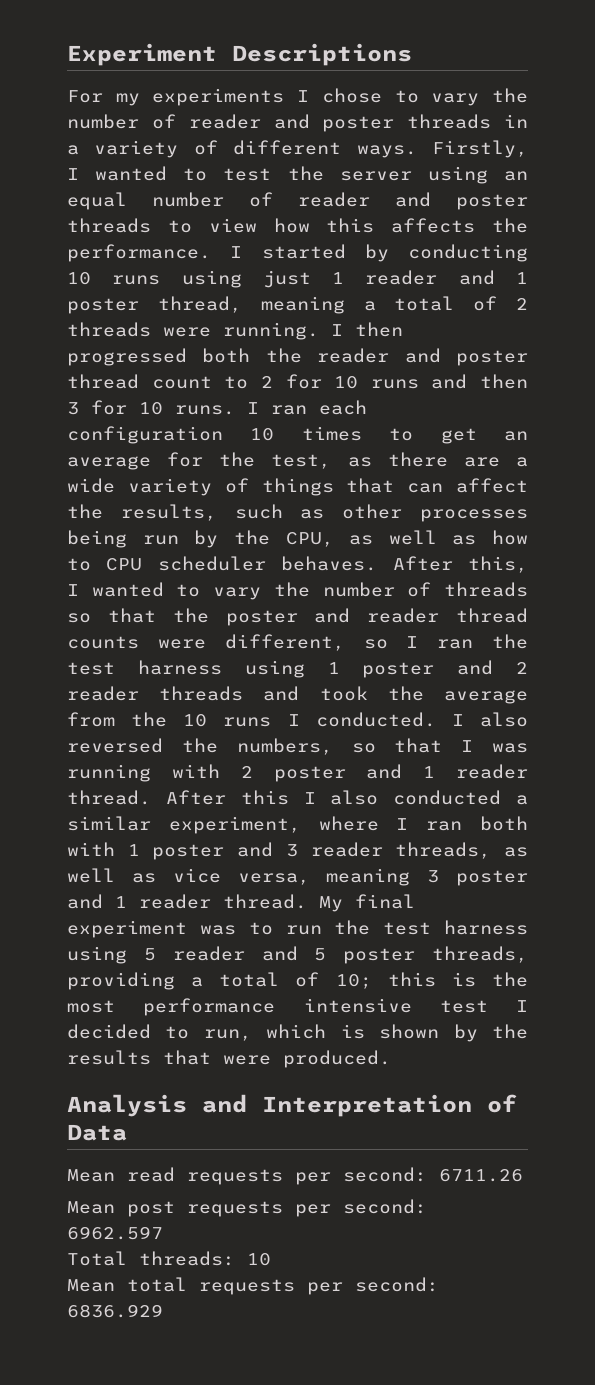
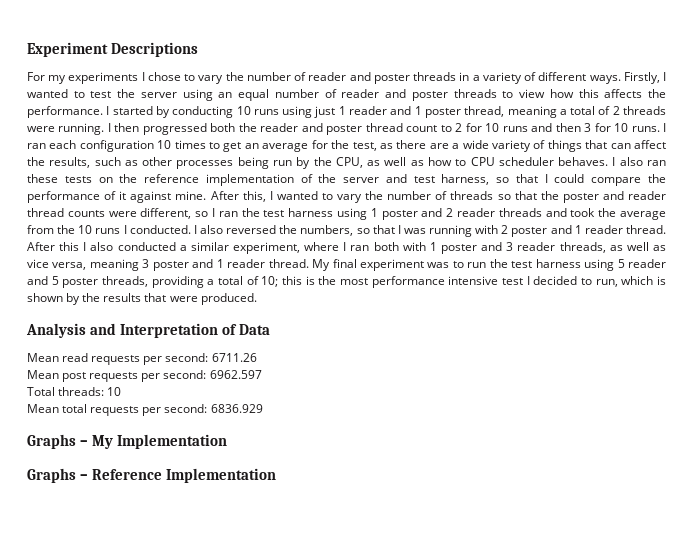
(378, 563) none -> [612,157,667,166] [27,174,666,186] [27,191,207,203] I also ran these tests on the reference implementation of the server and test harness, so that I could compare the performance of it against mine.
(163, 1311) none -> [27,434,228,449] [27,468,277,483] // Graphs – My Implementation // Graphs – Reference Implementation

